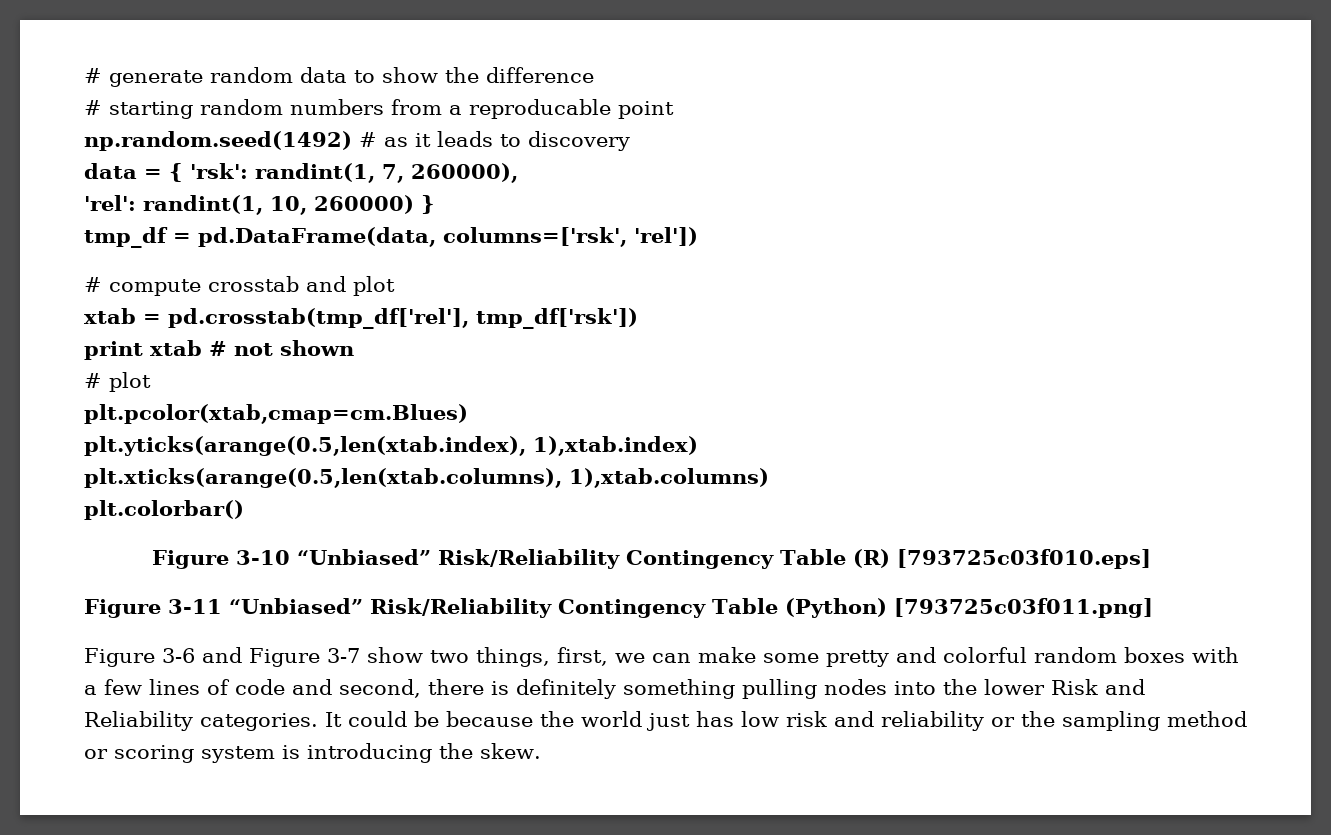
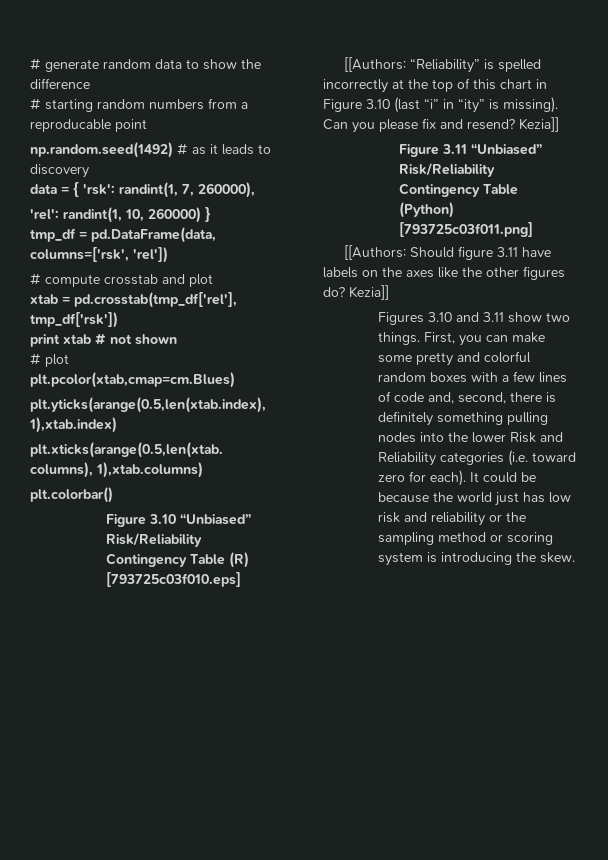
[235,550,290,565] 3-10 -> [148,514,176,524] 3.10
[84,599,222,618] Figure 3-11 -> [344,57,542,73] [323,78,547,93] [323,97,558,113] [323,117,559,133] [398,144,467,157] [[Authors: “Reliability” is spelled incorrectly at the top of this chart in Figure 3.10 (last “i” in “ity” is missing). Can you please fix and resend? Kezia]] // Figure 3.11
[84,647,645,667] Figure 3-6 and Figure 3-7 show two things, first, we -> [344,245,552,260] [323,266,565,280] [323,285,389,300] [377,312,570,325] [377,332,482,346] [[Authors: Should figure 3.11 have labels on the axes like the other figures do? Kezia]] // Figures 3.10 and 3.11 show two things. First, you
[292,679,332,695] and -> [427,392,454,404] and,
[200,713,318,731] categories. -> [439,450,576,466] [377,470,466,486] categories (i.e. toward zero for each).

